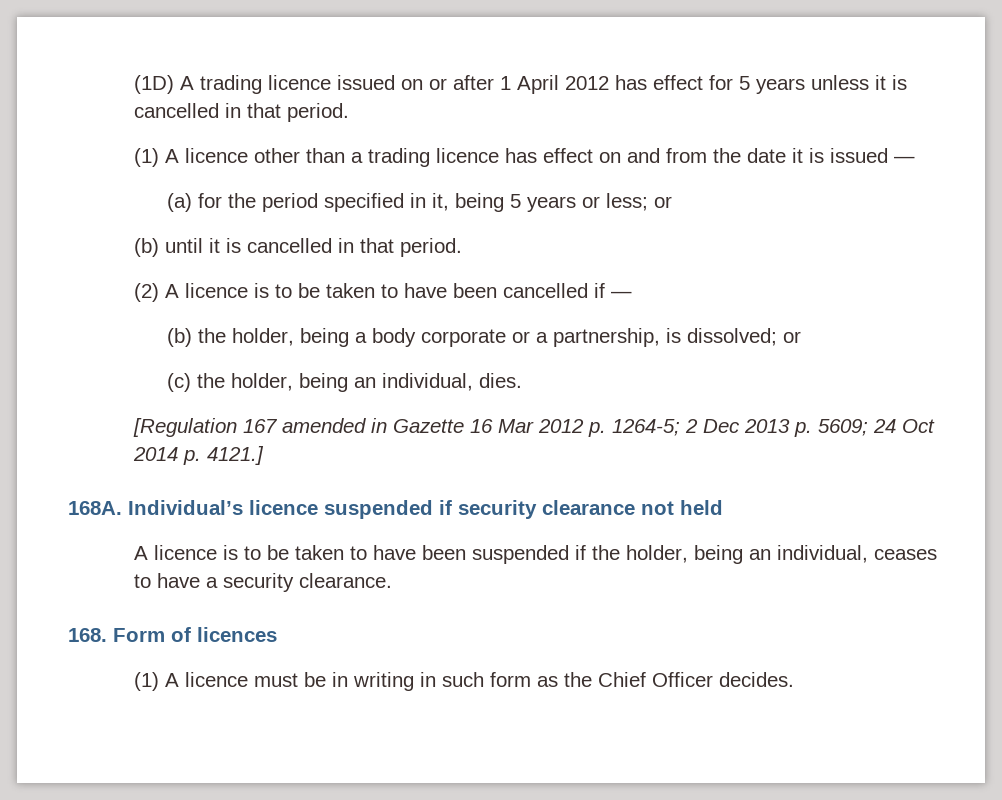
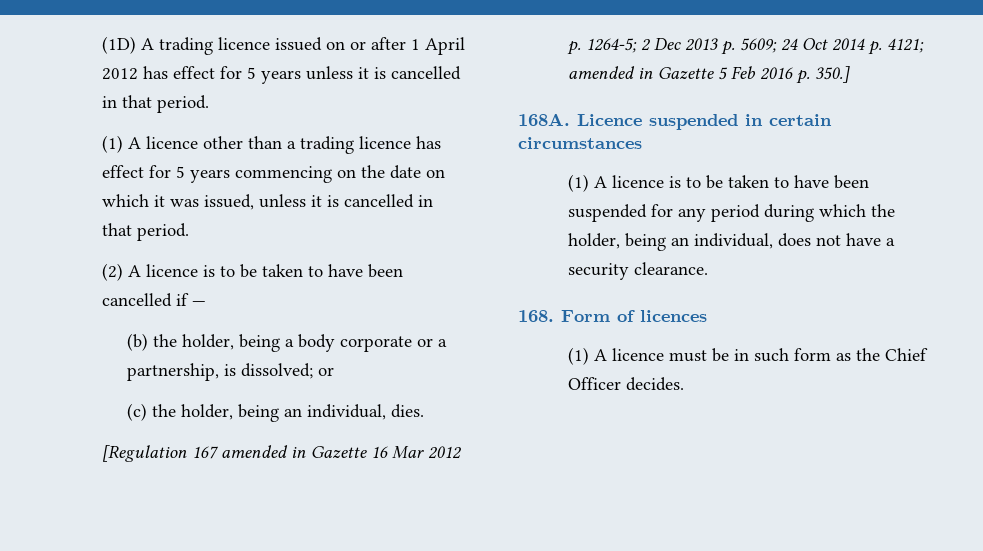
[598,148,915,163] [166,193,672,212] [133,238,203,257] on and from the date it is issued — // (a) for the period specified in it, being 5 years or less; or // (b) until -> [148,165,445,183] [101,194,306,210] for 5 years commencing on the date on which it was issued, unless
[206,446,264,465] [68,500,723,519] 4121.] // 168A. Individual’s licence suspended if security clearance not held // -> [886,38,924,53] [567,66,850,84] [518,113,832,130] [518,137,642,149] [567,174,589,192] 4121; amended in Gazette 5 Feb 2016 p. 350.] // 168A. Licence suspended in certain circumstances // (1)
[574,545,937,564] [133,574,151,588] if the holder, being an individual, ceases to -> [650,204,895,222] [567,233,841,251] for any period during which the holder, being an individual, does not
[352,672,436,691] writing in -> (749, 355) none

